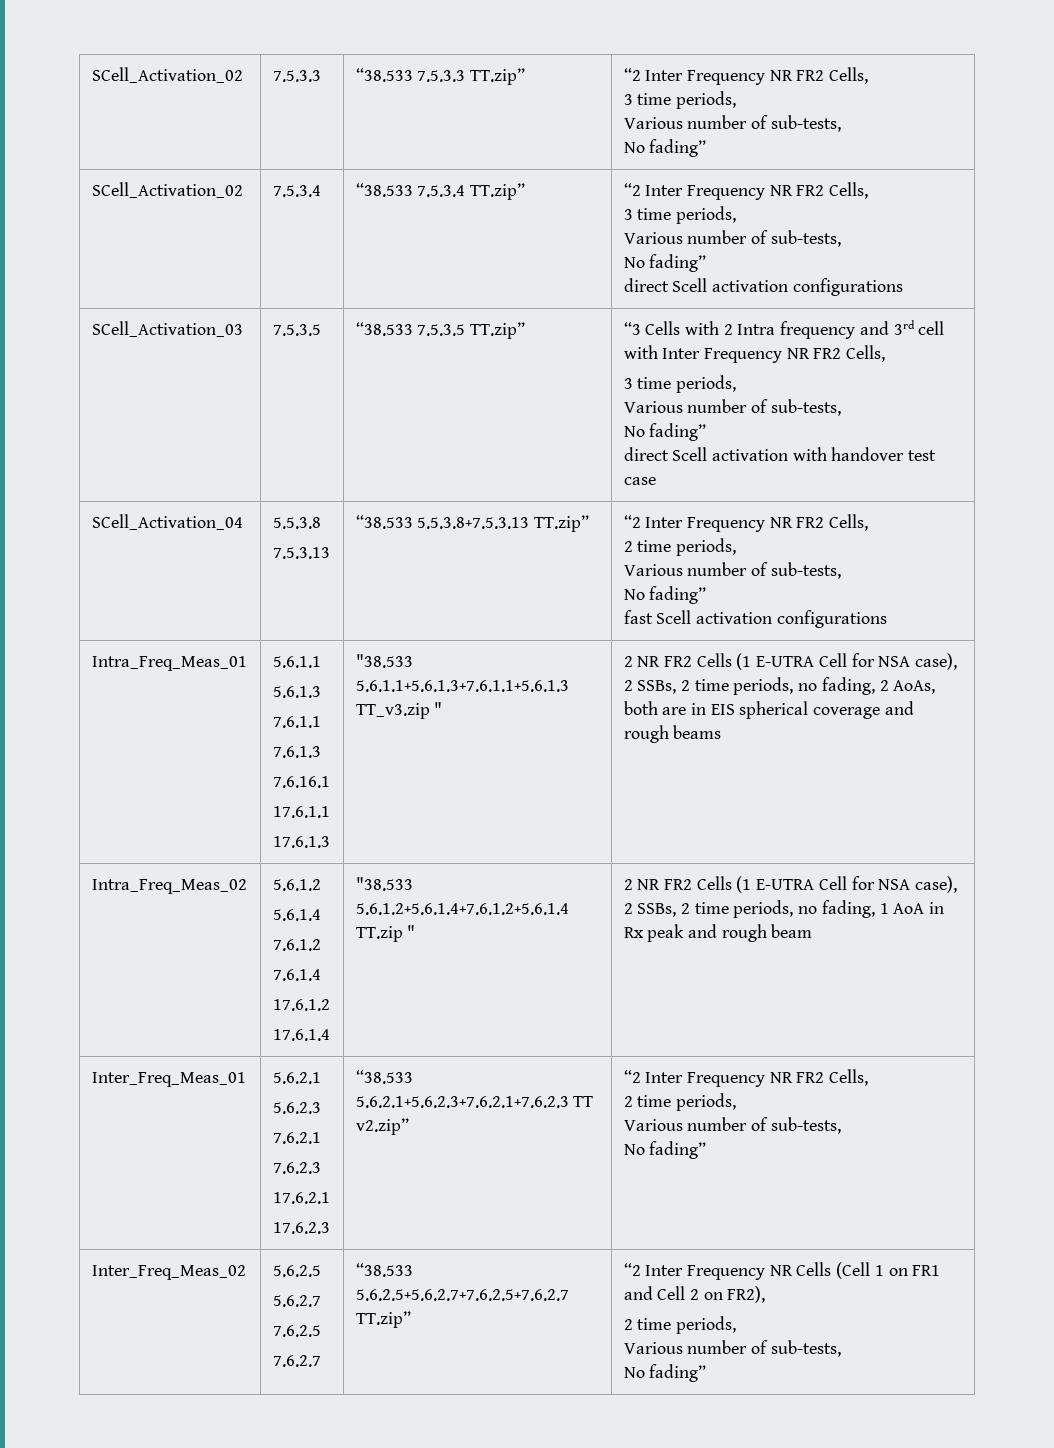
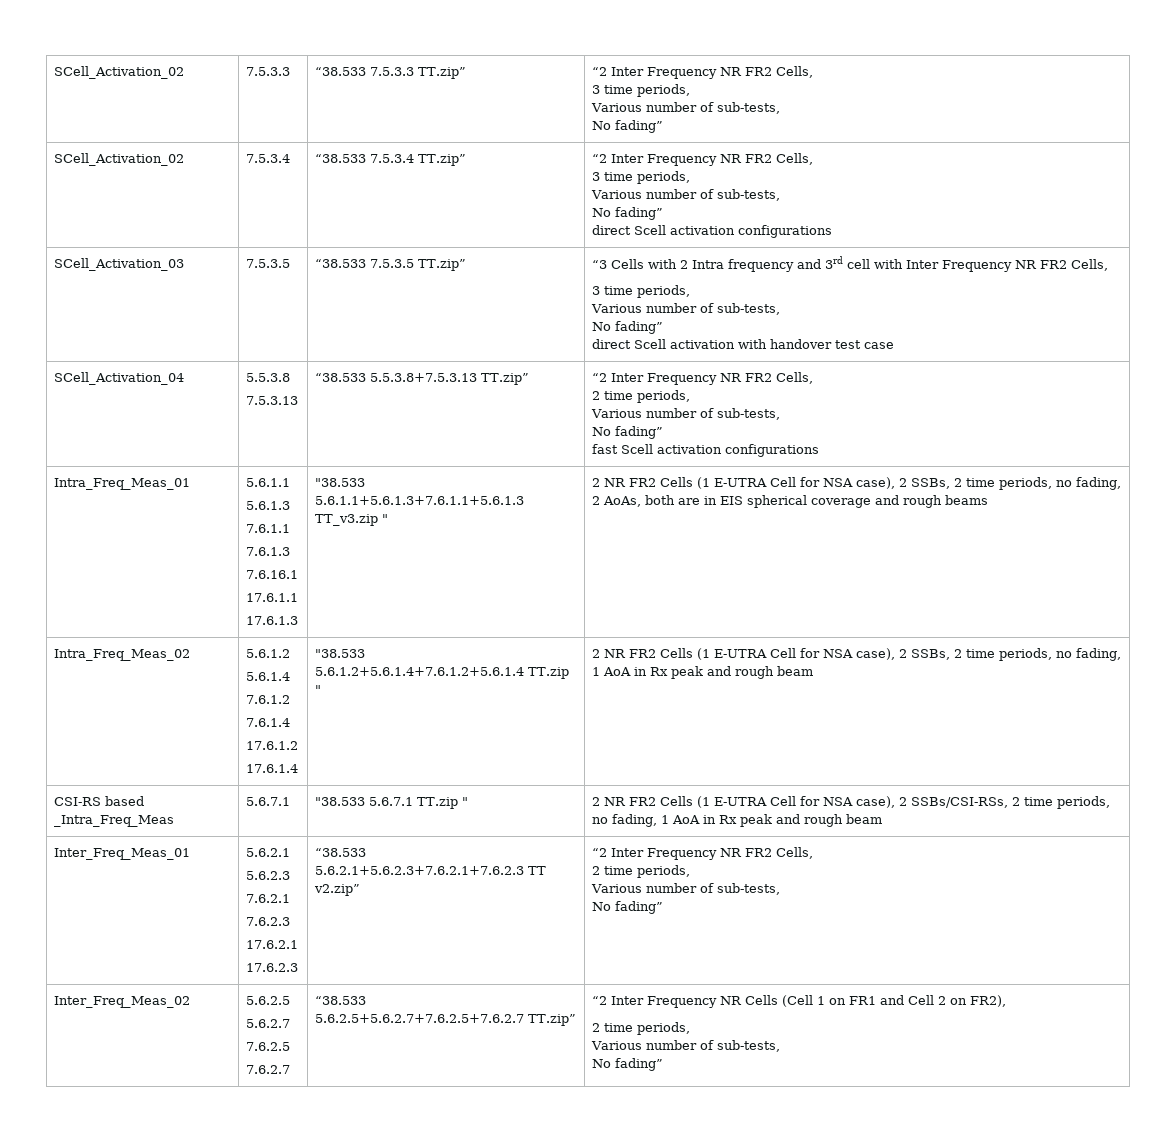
(813, 931) none -> [54,796,145,806] [54,815,175,827] [246,797,291,806] [315,797,469,809] [592,796,1111,809] [592,814,883,827] // CSI-RS based _Intra_Freq_Meas | 5.6.7.1 | "38.533 5.6.7.1 TT.zip " | 2 NR FR2 Cells (1 E-UTRA Cell for NSA case), 2 SSBs/CSI-RSs, 2 time periods, no fading, 1 AoA in Rx peak and rough beam

